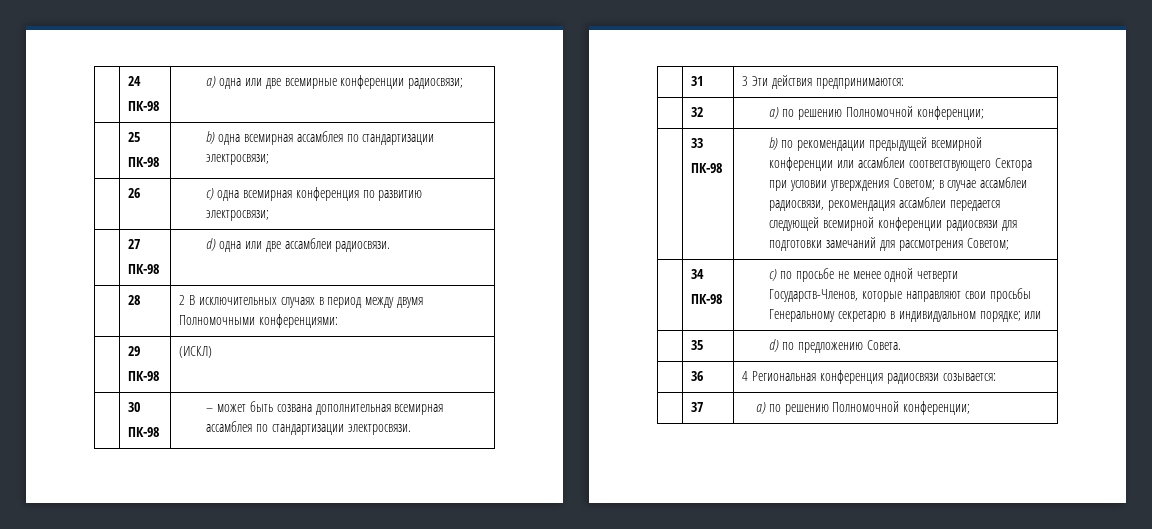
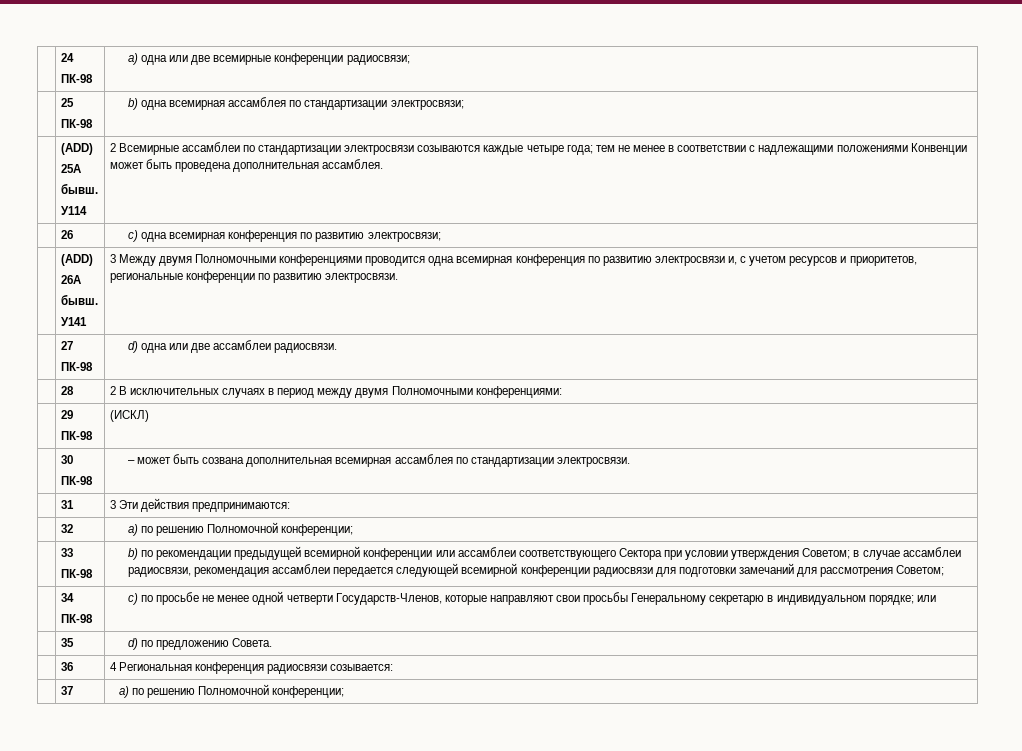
(270, 159) none -> [60,143,93,155] [60,164,81,173] [60,183,98,194] [60,206,87,215] [109,142,967,155] [109,159,384,172] // | (ADD) // 25A // бывш. // У114 | 2 Всемирные ассамблеи по стандартизации электросвязи созываются каждые четыре года; тем не менее в соответствии с надлежащими положениями Конвенции может быть проведена дополнительная ассамблея.
(270, 215) none -> [60,254,93,266] [60,275,81,284] [60,294,98,305] [60,317,87,326] [109,254,917,266] [109,271,399,283] // | (ADD) // 26A // бывш. // У141 | 3 Между двумя Полномочными конференциями проводится одна всемирная конференция по развитию электросвязи и, с учетом ресурсов и приоритетов, региональные конференции по развитию электросвязи.

